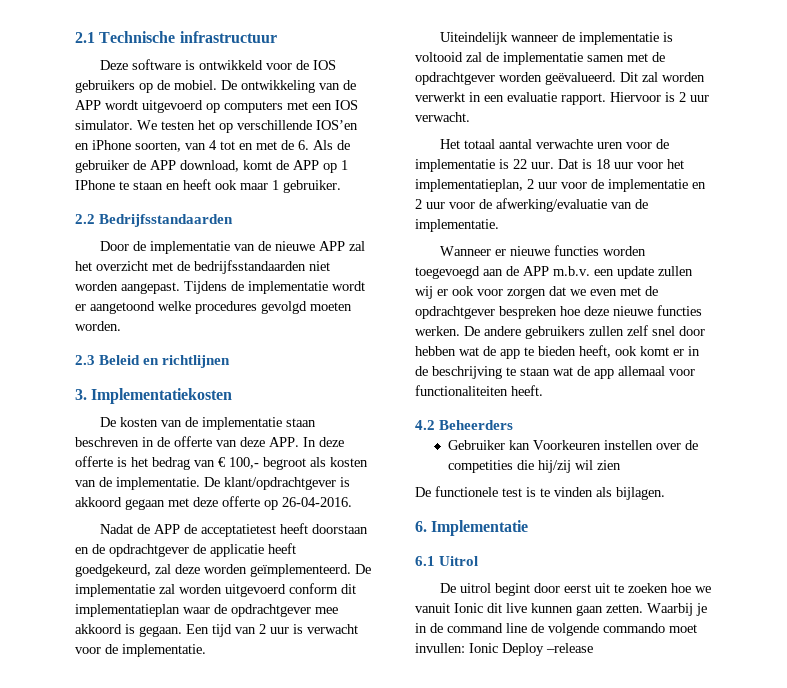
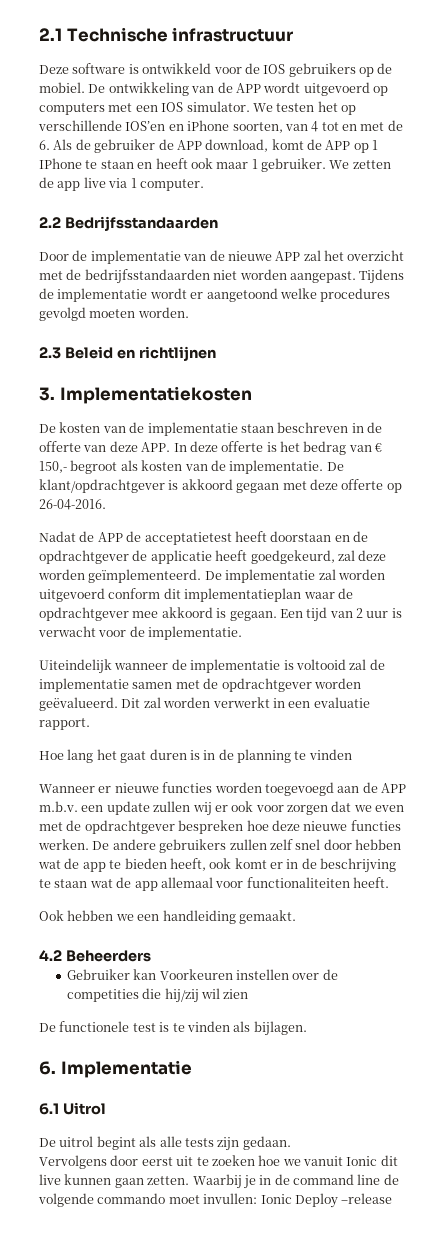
(341, 186) none -> [329,160,391,169] [39,177,204,191] We zetten de app live via 1 computer.
[229,457,259,469] 100,- -> [39,461,67,473] 150,-
[610,92,709,102] [415,112,470,122] [439,139,669,149] [415,159,684,172] [415,179,706,192] [415,198,648,212] [415,219,499,232] Hiervoor is 2 uur verwacht. // Het totaal aantal verwachte uren voor de implementatie is 22 uur. Dat is 18 uur voor het implementatieplan, 2 uur voor de implementatie en 2 uur voor de afwerking/evaluatie van de implementatie. -> [39,749,352,763] // Hoe lang het gaat duren is in de planning te vinden
(543, 390) none -> [39,910,296,924] // Ook hebben we een handleiding gemaakt.
(530, 589) none -> [139,1136,291,1151] [39,1155,107,1169] als alle tests zijn gedaan. // Vervolgens

